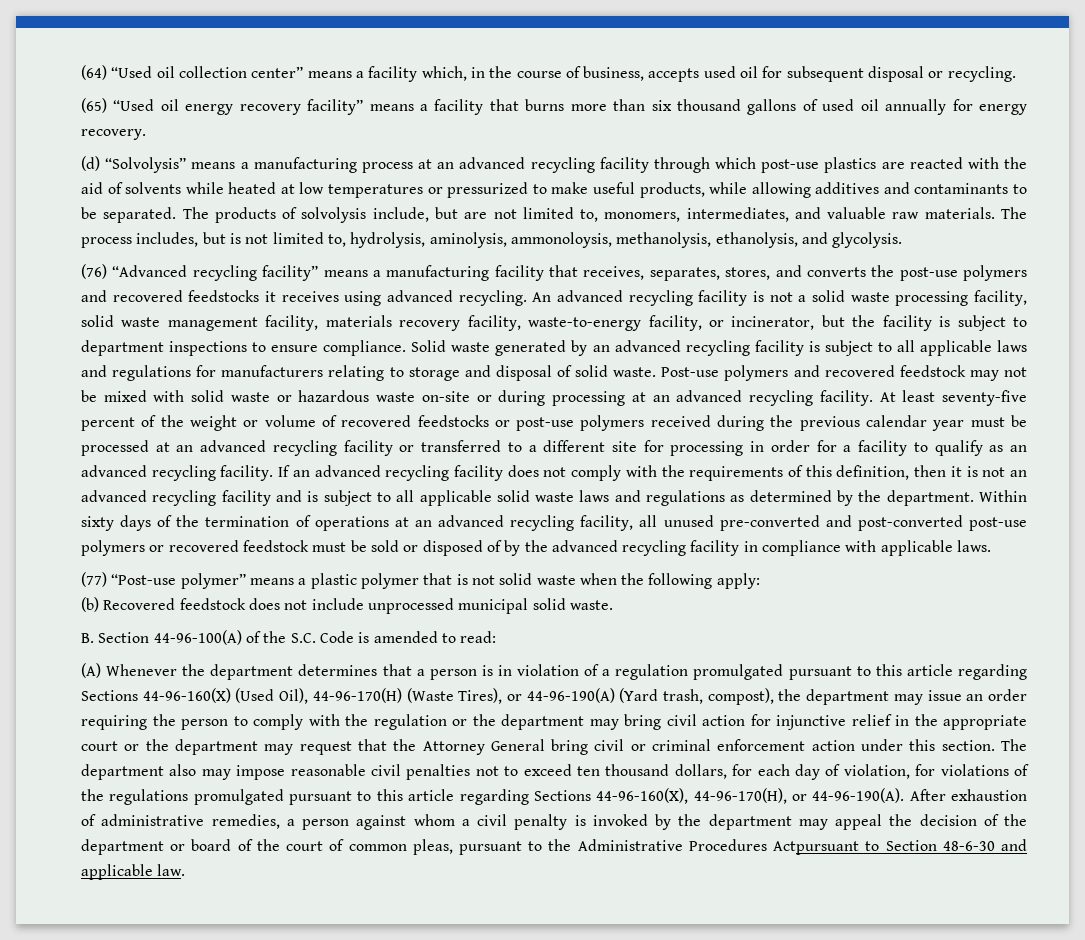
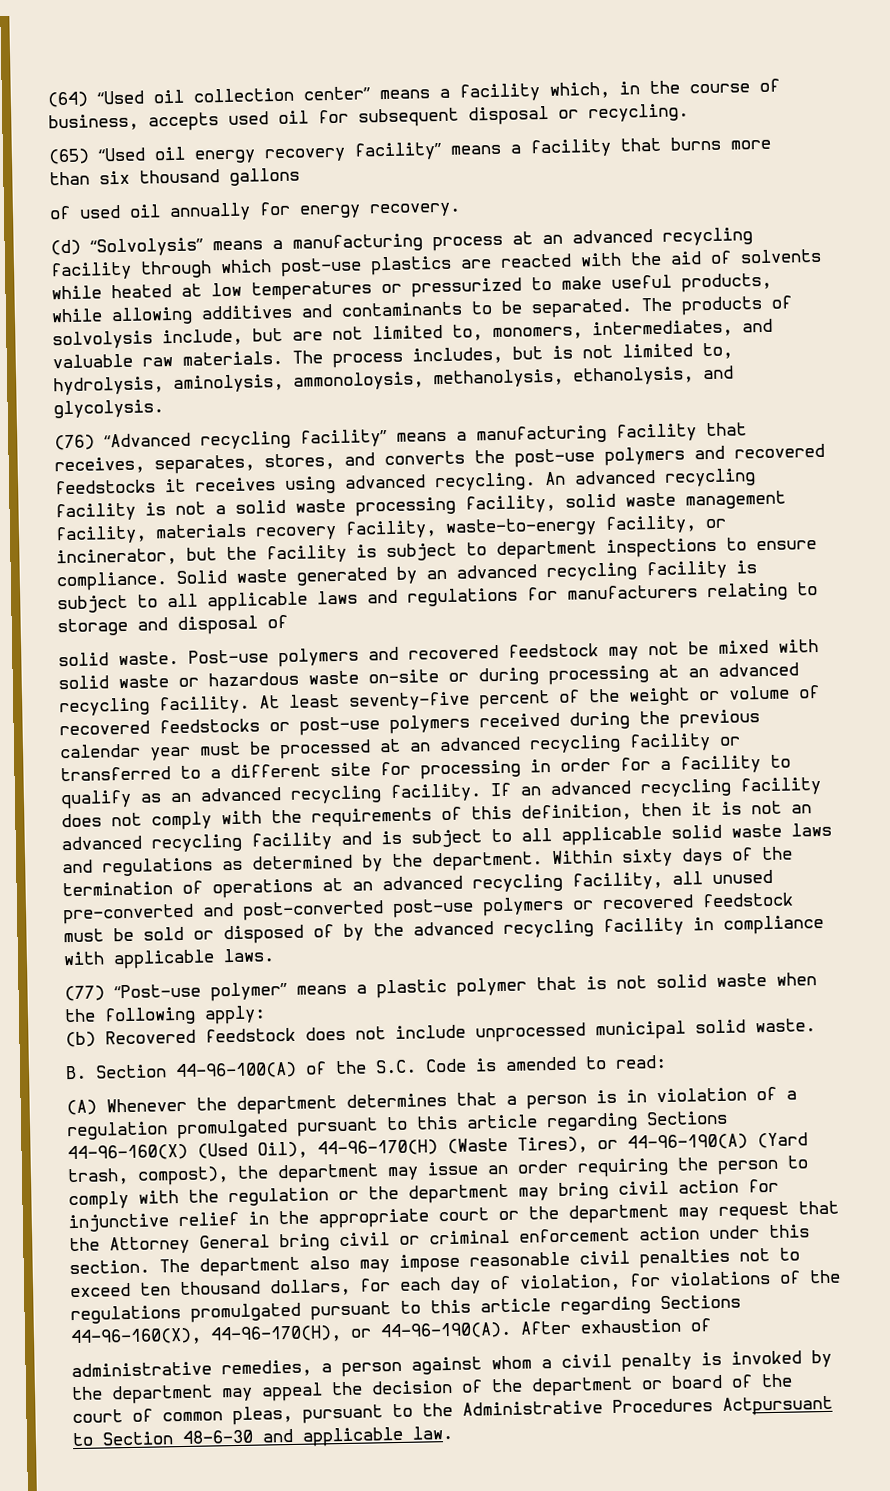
(797, 107) none -> (300, 176) //
(572, 371) none -> (288, 621) //
(96, 820) none -> (711, 1325) //

